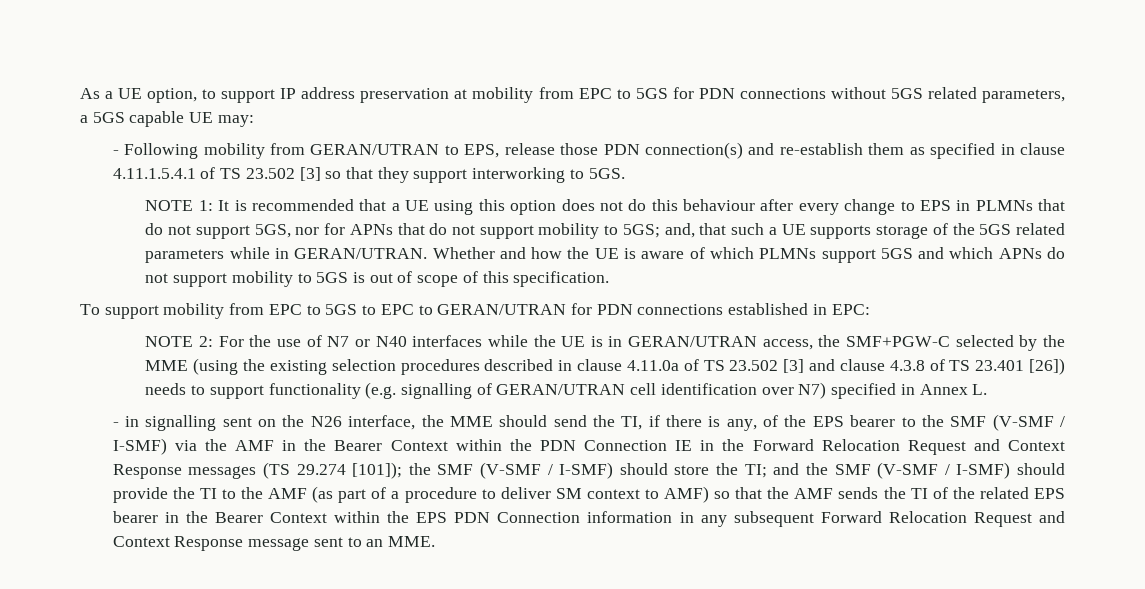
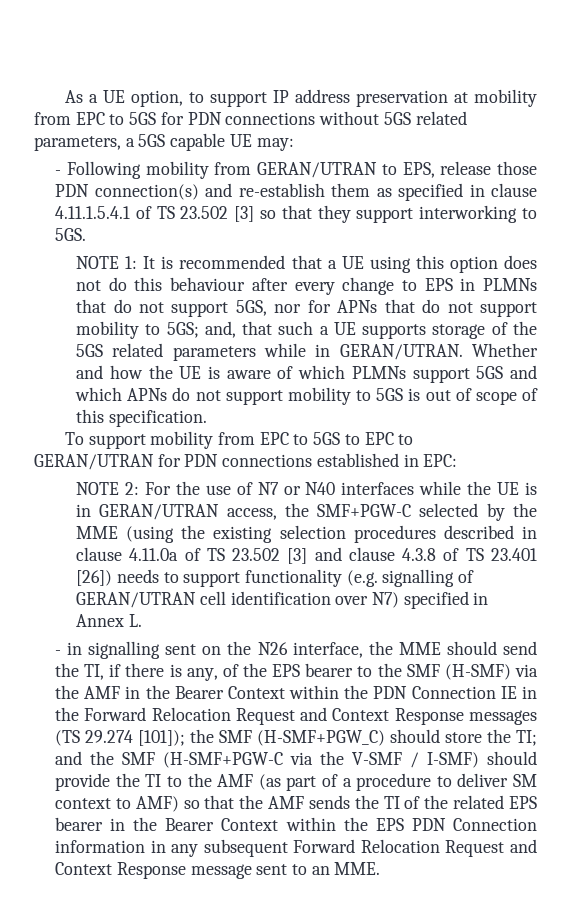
[992,414,1066,431] [112,438,167,455] (V-SMF / I-SMF) -> [444,664,511,680] (H-SMF)
[479,462,614,479] (V-SMF / I-SMF) -> [257,730,386,746] (H-SMF+PGW_C)
[877,462,939,479] (V-SMF -> [163,751,403,768] (H-SMF+PGW-C via the V-SMF

